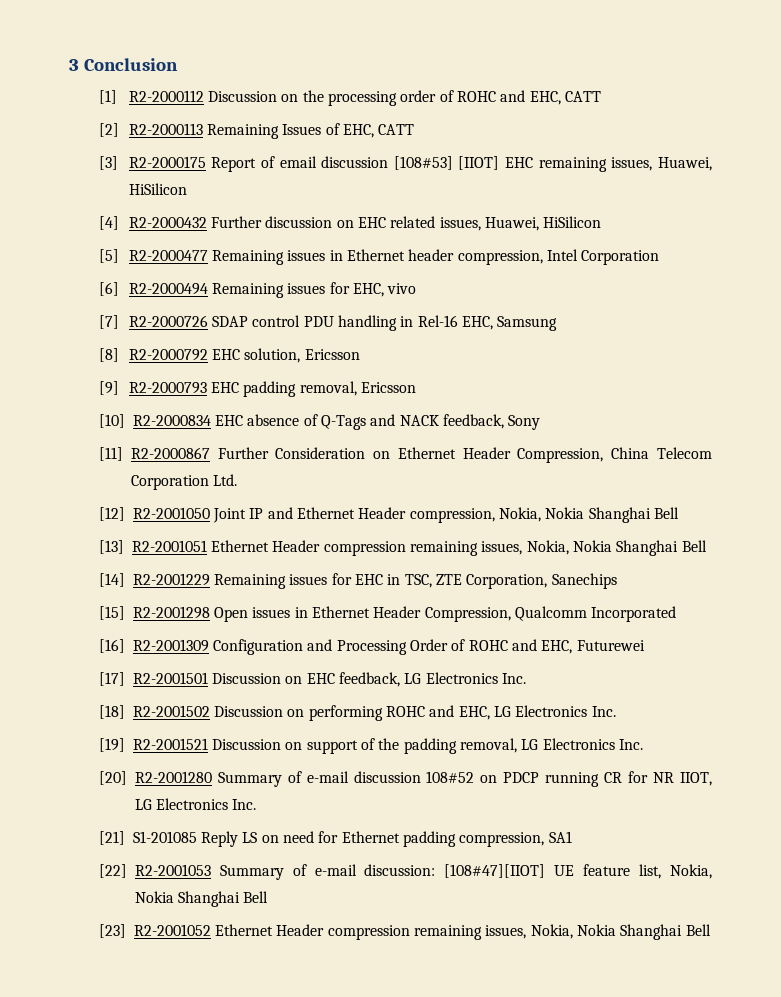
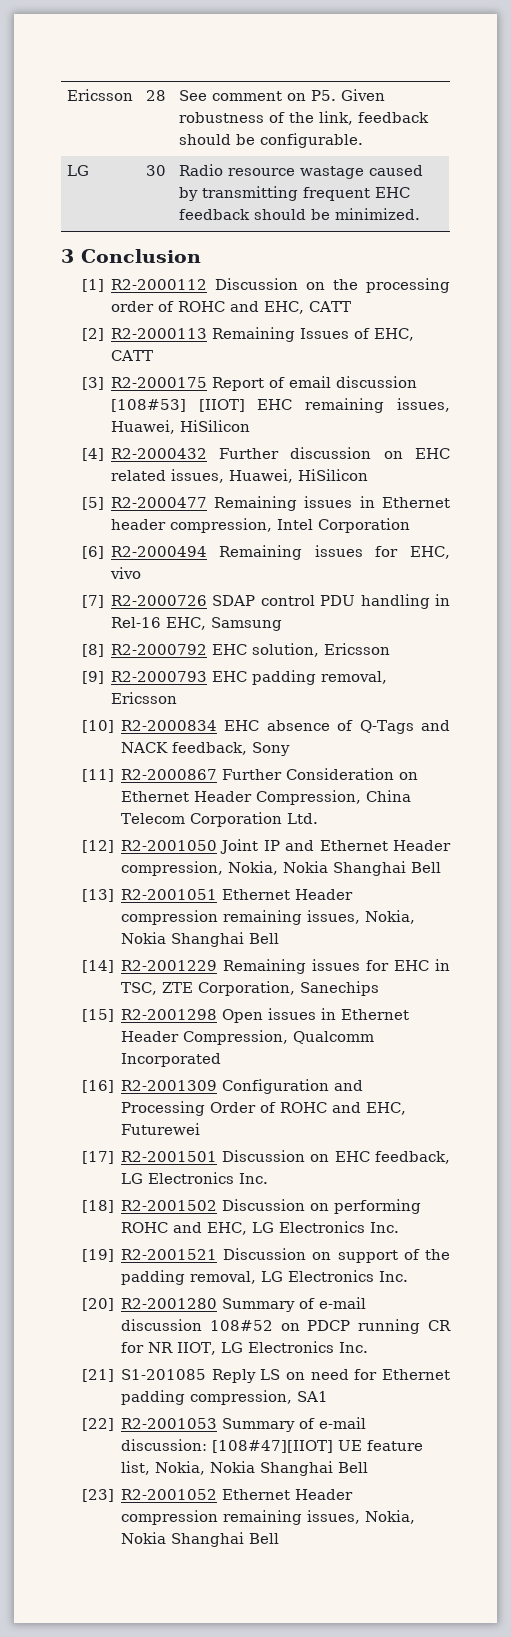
(69, 65) none -> [67,89,134,101] [146,90,167,101] [179,89,386,101] [179,111,430,125] [179,133,364,148] [67,165,90,176] [146,165,167,176] [179,164,424,179] [179,186,411,201] [179,208,421,220] Ericsson | 28 | See comment on P5. Given robustness of the link, feedback should be configurable. // LG | 30 | Radio resource wastage caused by transmitting frequent EHC feedback should be minimized. //

